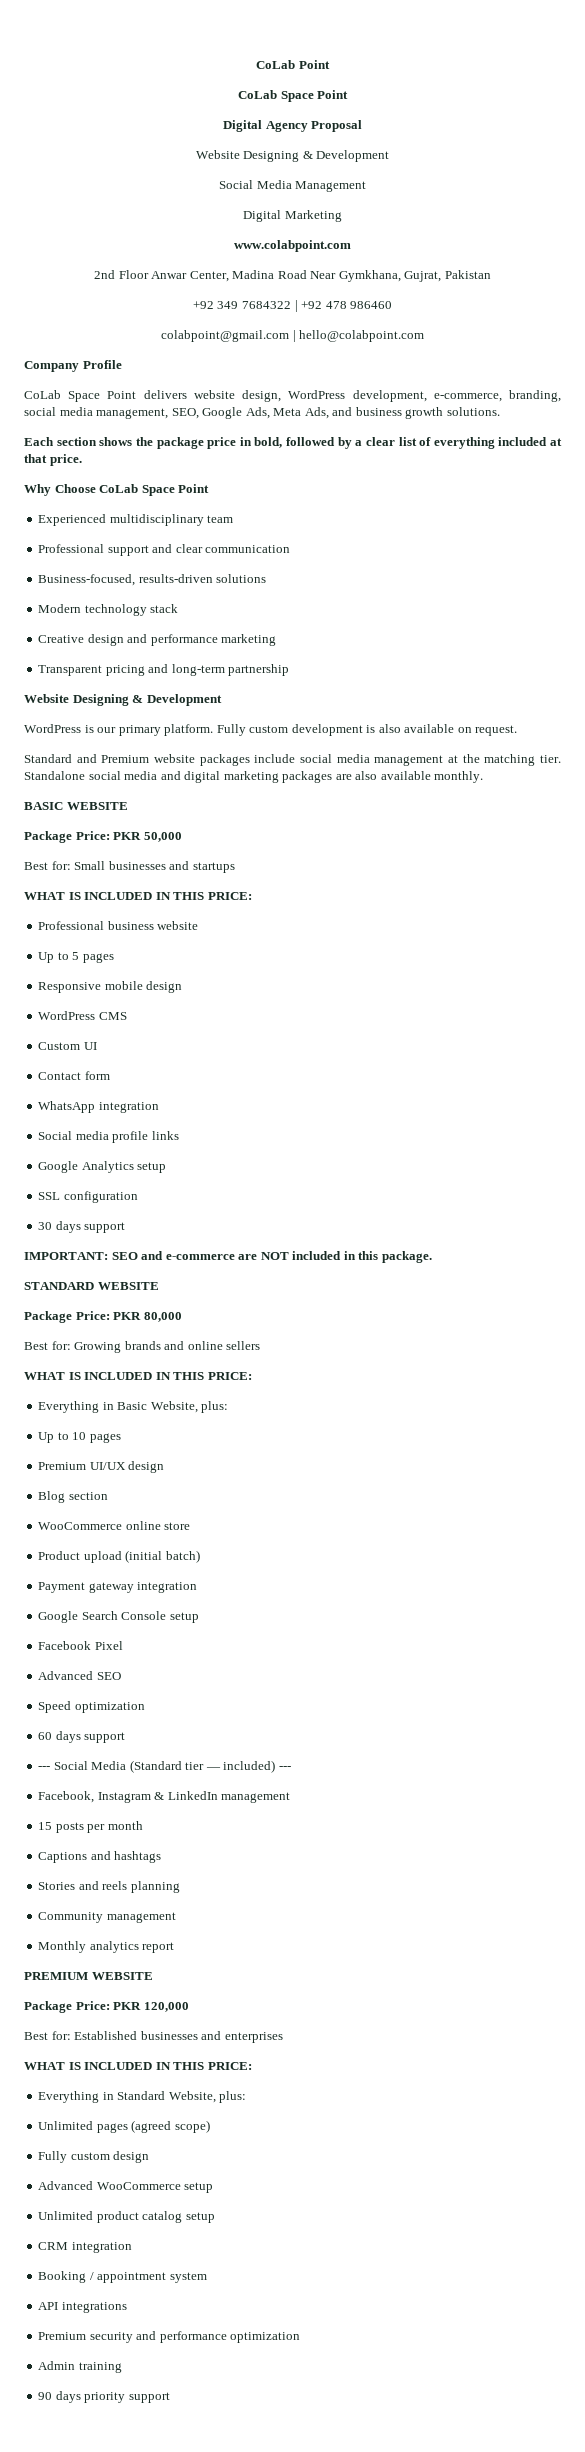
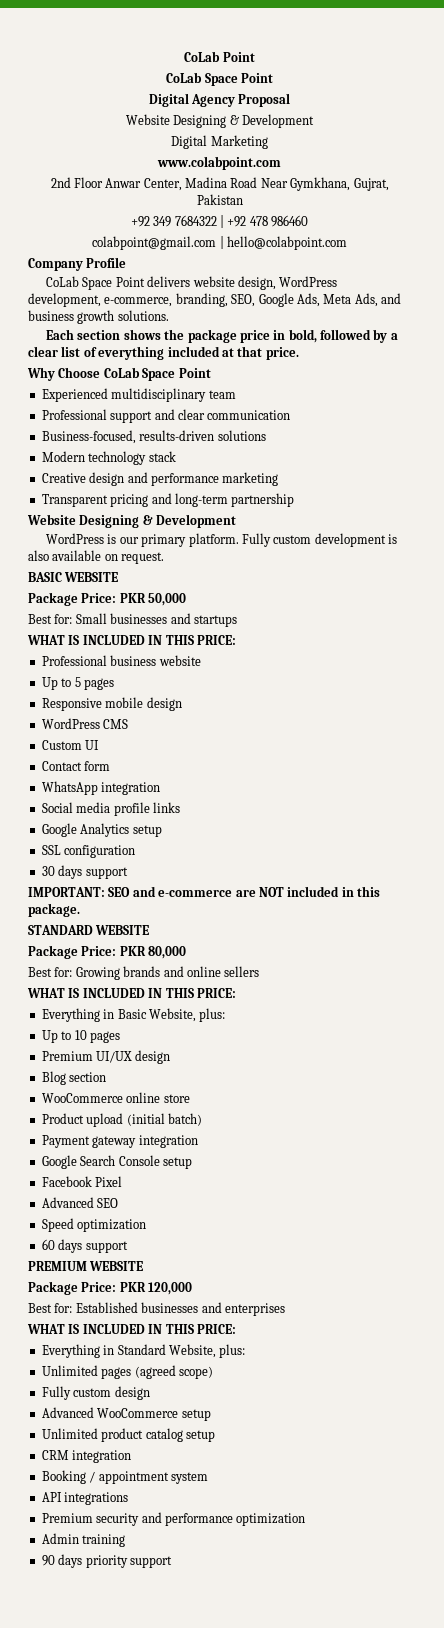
[218,180,367,192] // Social Media Management -> (315, 121) none
[24,407,169,419] social media management, -> (228, 300) none
[24,754,562,766] [24,771,484,783] // Standard and Premium website packages include social media management at the matching tier. Standalone social media and digital marketing packages are also available monthly. -> (165, 558) none
[38,1760,291,1773] [38,1791,291,1803] [38,1821,143,1833] [38,1851,162,1863] [38,1881,180,1893] [38,1912,176,1923] [38,1941,175,1953] // --- Social Media (Standard tier — included) --- // Facebook, Instagram & LinkedIn management // 15 posts per month // Captions and hashtags // Stories and reels planning // Community management // Monthly analytics report -> (128, 1247) none

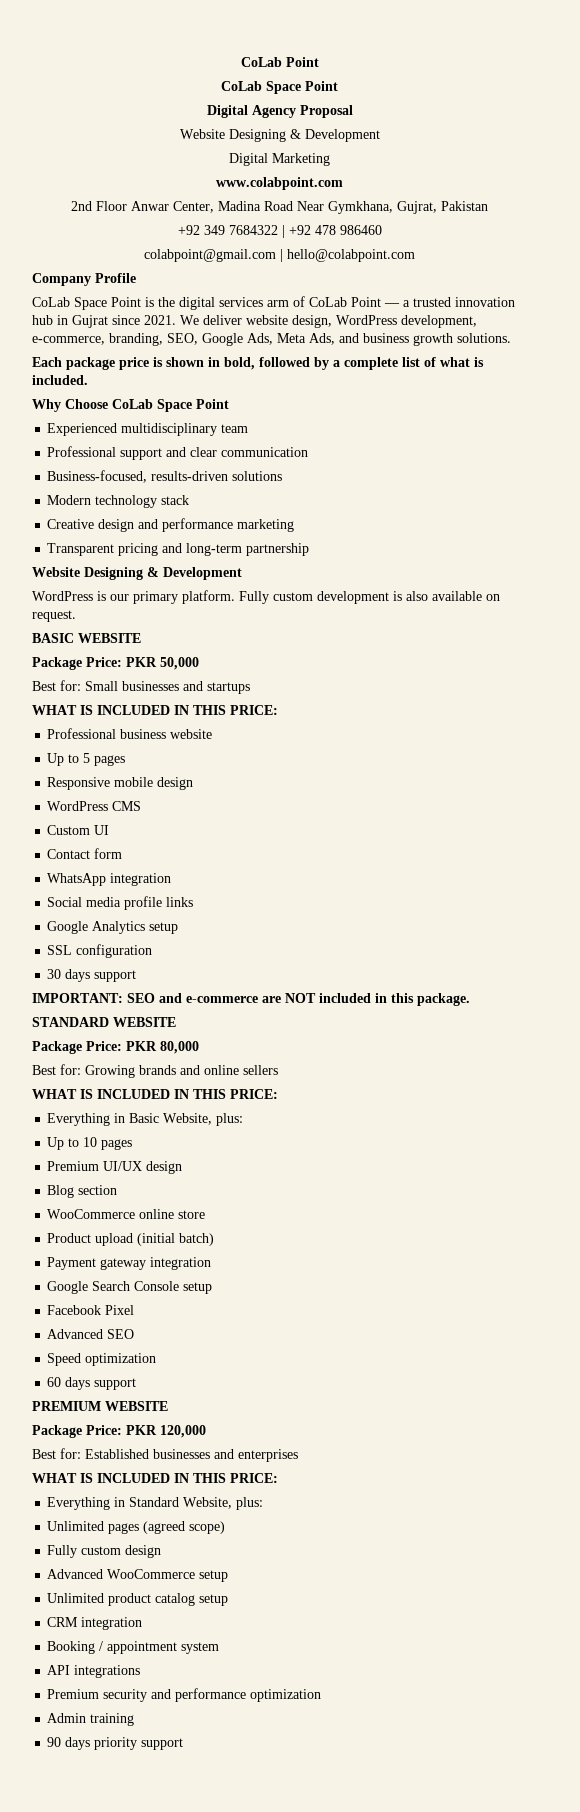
[147,276,191,287] delivers -> [145,296,515,310] [32,315,242,328] is the digital services arm of CoLab Point — a trusted innovation hub in Gujrat since 2021. We deliver
[77,329,270,343] section shows the package price -> [66,357,204,370] package price is shown
[28,346,58,357] clear -> [344,357,398,370] complete
[98,346,299,360] everything included at that price. -> [440,357,484,367] [32,375,88,385] what is included.

